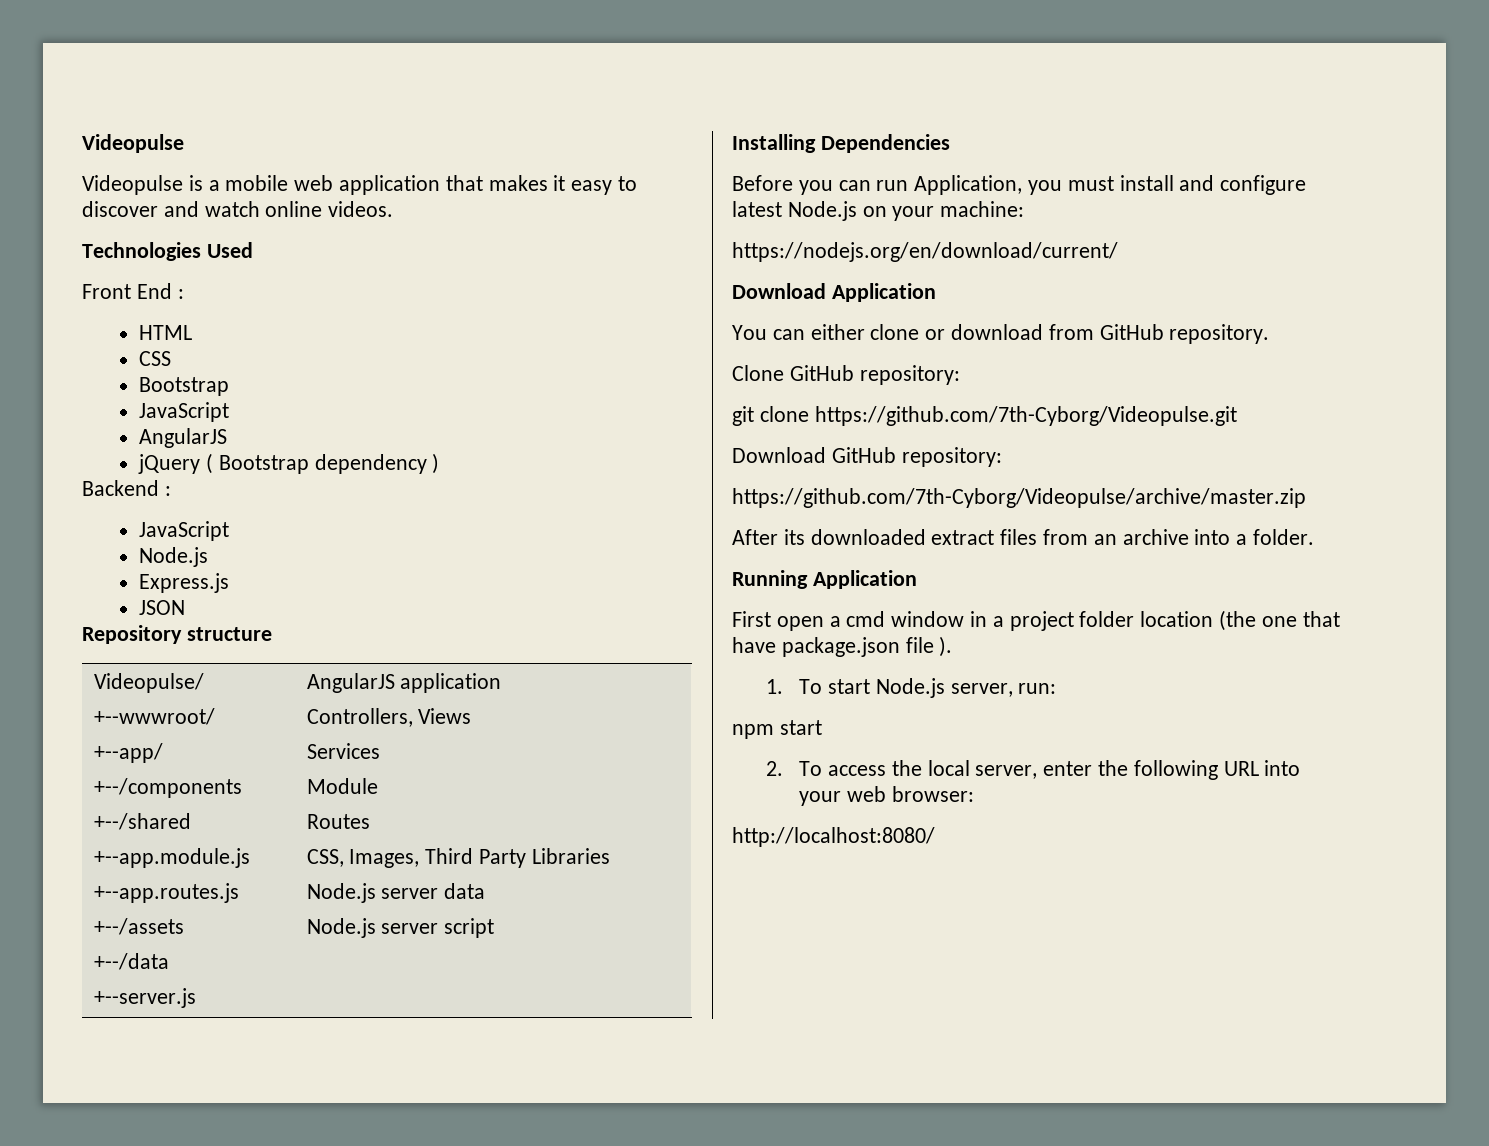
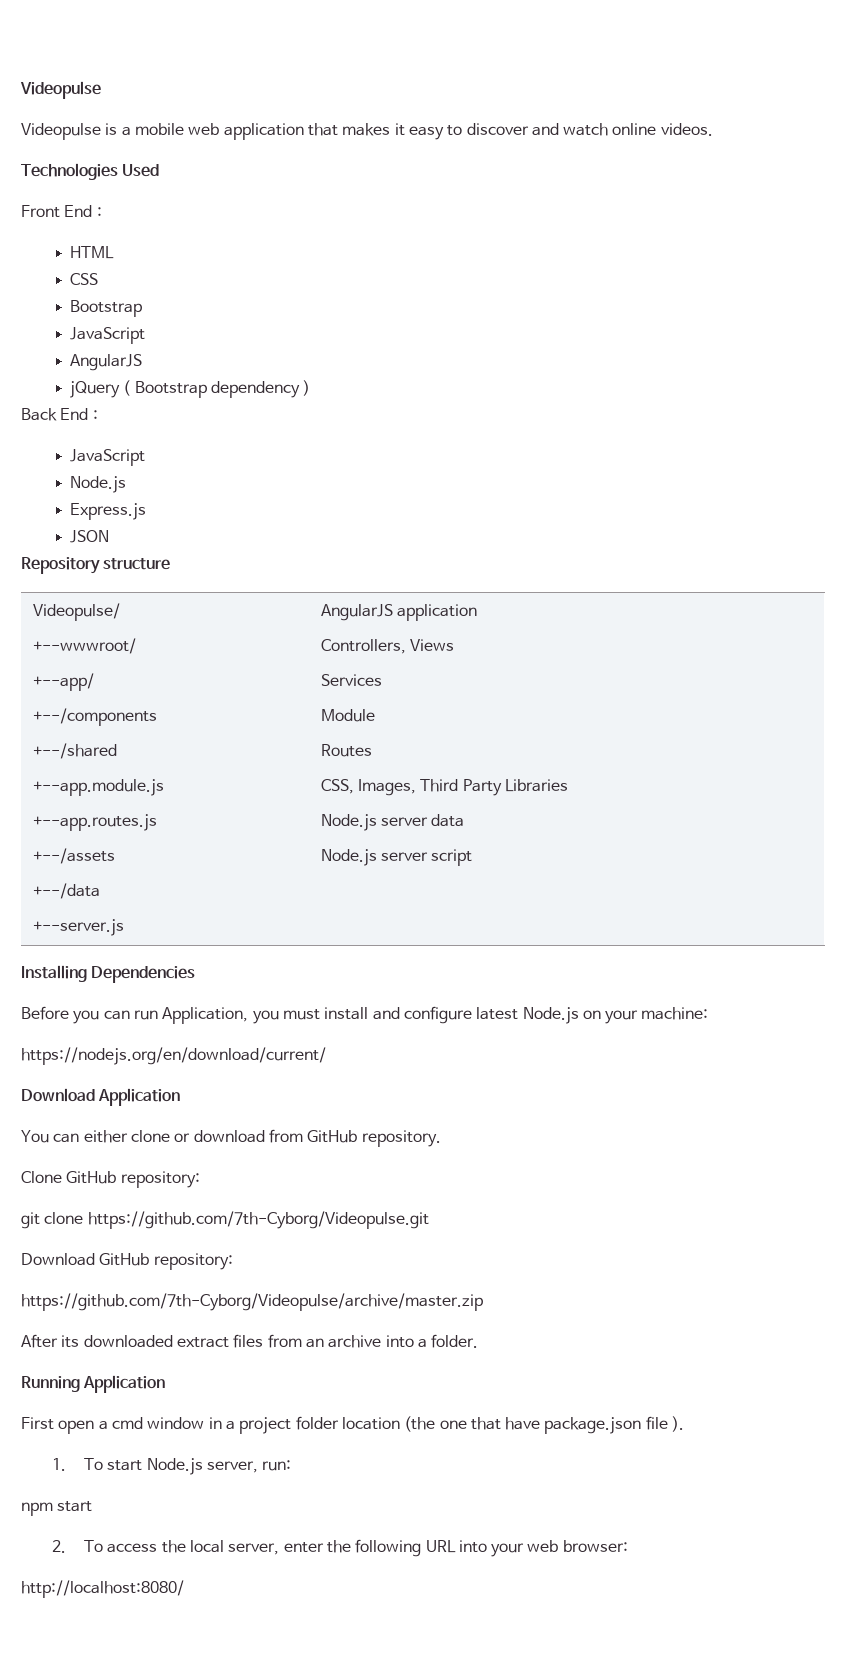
[82,480,159,496] Backend -> [21,408,89,421] Back End

